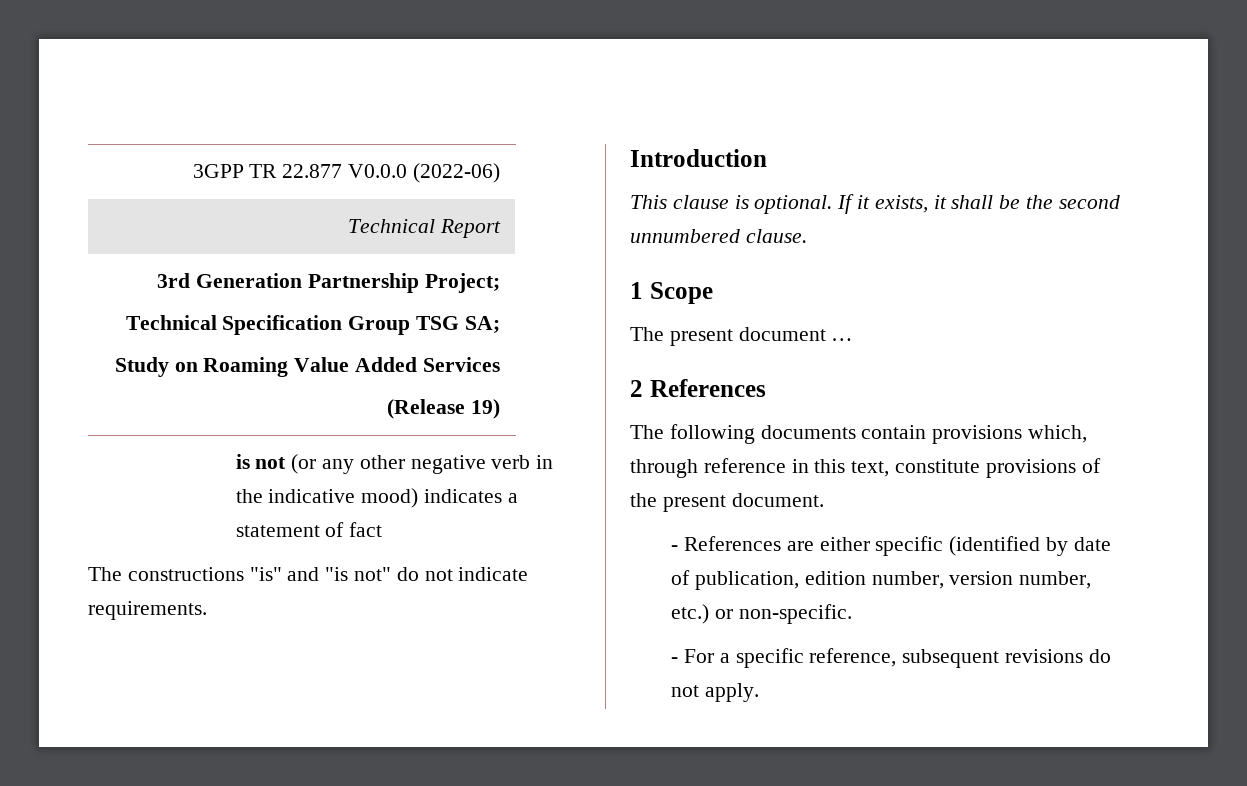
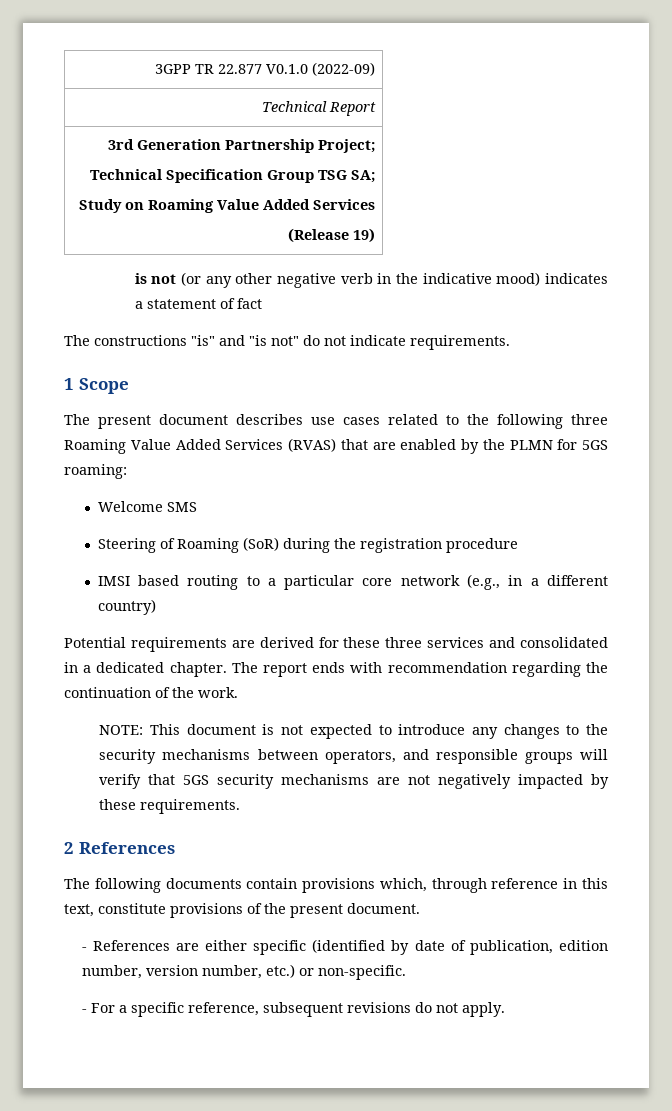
[347,163,500,183] V0.0.0 (2022-06) -> [266,62,376,76] V0.1.0 (2022-09)
[630,149,767,167] [630,194,1120,214] [630,229,807,243] // Introduction // This clause is optional. If it exists, it shall be the second unnumbered clause. -> (510, 342) none
[831,338,854,341] … -> [236,414,608,429] [64,438,608,454] [64,464,127,479] [97,501,197,512] [97,537,518,553] [97,574,608,590] [97,599,156,615] [64,637,609,652] [64,662,608,677] [64,687,238,698] [99,724,608,739] [99,749,608,764] [99,774,609,789] [99,799,241,814] describes use cases related to the following three Roaming Value Added Services (RVAS) that are enabled by the PLMN for 5GS roaming: // Welcome SMS // Steering of Roaming (SoR) during the registration procedure // IMSI based routing to a particular core network (e.g., in a different country) // Potential requirements are derived for these three services and consolidated in a dedicated chapter. The report ends with recommendation regarding the continuation of the work. // NOTE: This document is not expected to introduce any changes to the security mechanisms between operators, and responsible groups will verify that 5GS security mechanisms are not negatively impacted by these requirements.

